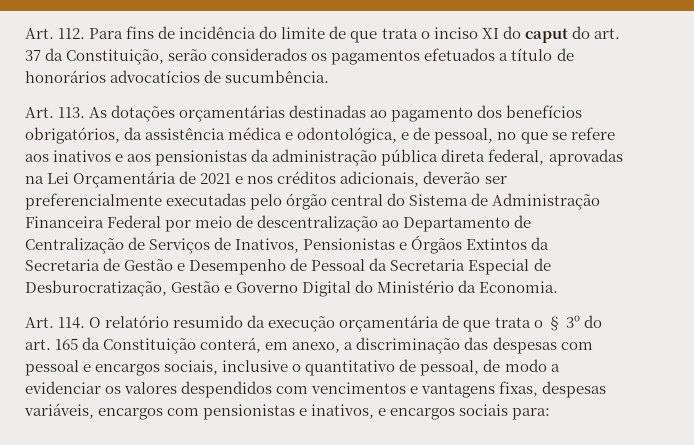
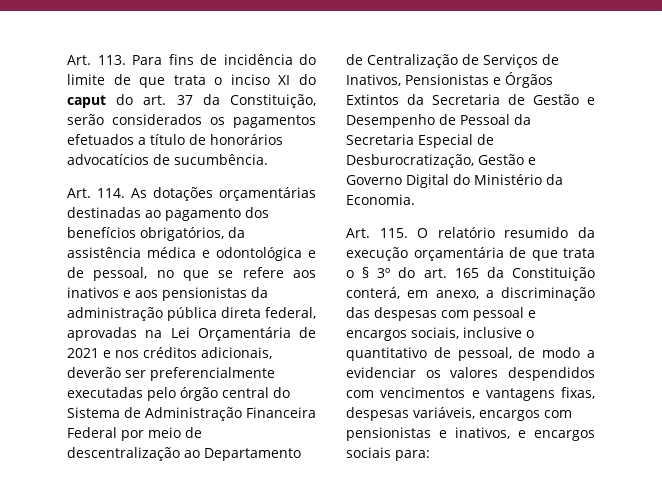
[25,28,86,39] Art. 112. -> [67,55,126,65] Art. 113.
[58,107,86,118] 113. -> [97,188,125,198] 114.
[297,127,398,144] odontológica, -> [216,247,302,261] odontológica
[58,317,86,329] 114. -> [379,228,408,238] 115.

